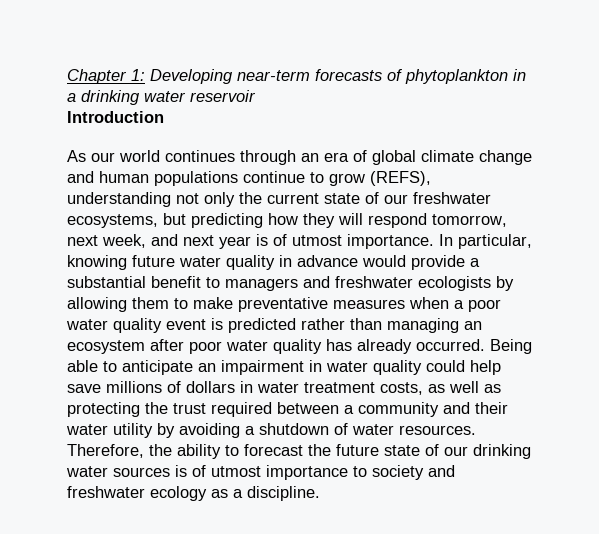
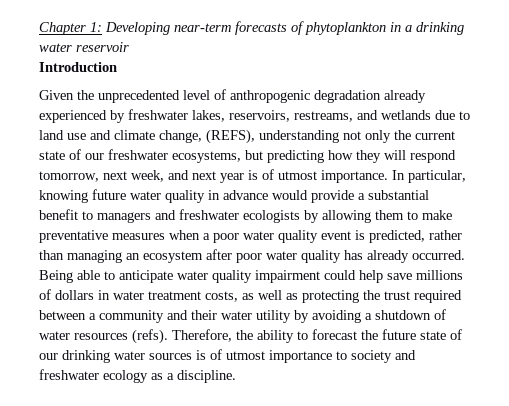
[67,150,532,165] [67,171,365,186] As our world continues through an era of global climate change and human populations continue to grow -> [39,89,426,103] [39,109,470,123] [39,130,202,143] Given the unprecedented level of anthropogenic degradation already experienced by freshwater lakes, reservoirs, restreams, and wetlands due to land use and climate change,
[228,318,296,333] predicted -> [369,230,425,243] predicted,
[198,360,422,375] an impairment in water quality -> [177,270,320,283] water quality impairment
[399,425,476,435] resources. -> [74,329,168,344] resources (refs).

